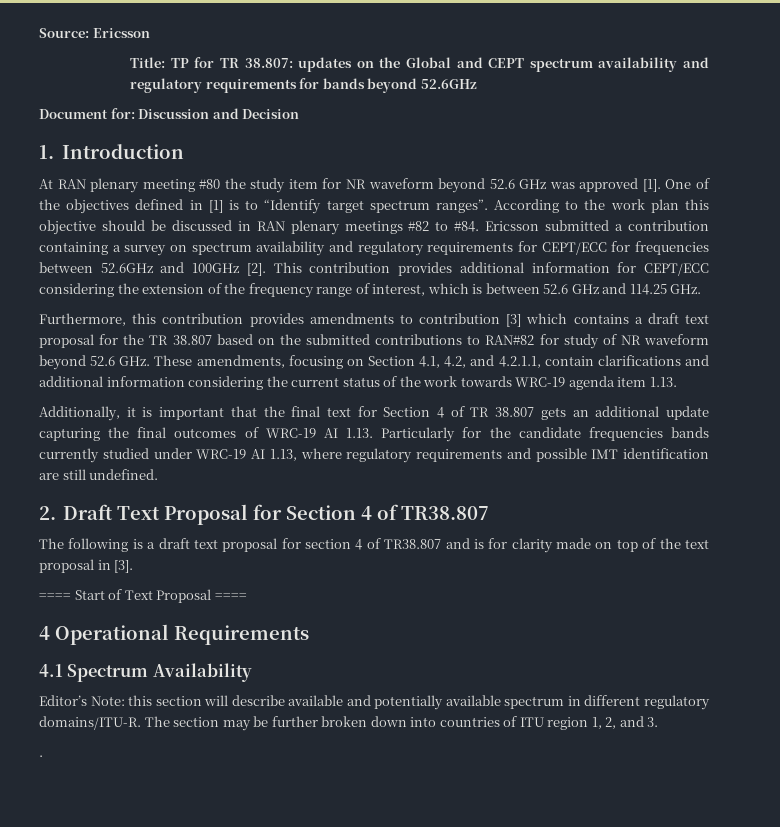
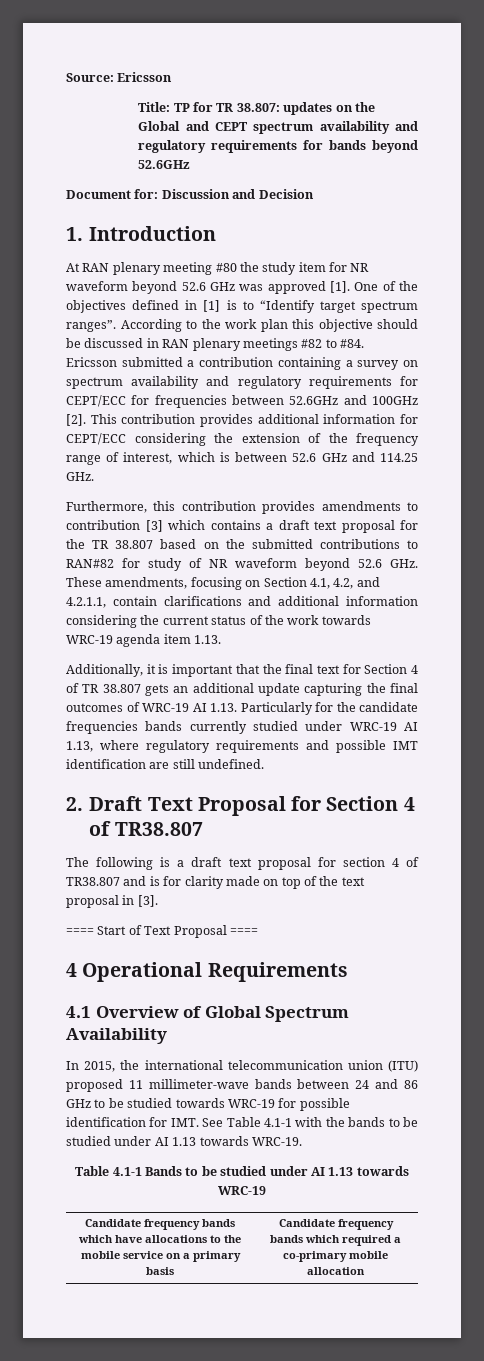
(63, 670) none -> [95,1006,261,1018] Overview of Global
[39,695,711,710] [39,716,659,731] [39,755,43,757] Editor’s Note: this section will describe available and potentially available spectrum in different regulatory domains/ITU-R. The section may be further broken down into countries of ITU region 1, 2, and 3. // . -> [66,1060,418,1072] [66,1079,418,1092] [66,1098,350,1111] [66,1117,418,1127] [66,1136,302,1146] [75,1166,409,1176] [218,1186,266,1195] [85,1219,235,1230] [78,1235,241,1243] [80,1251,241,1262] [146,1267,174,1275] [278,1219,394,1230] [270,1235,401,1246] [283,1251,388,1262] [307,1267,365,1275] In 2015, the international telecommunication union (ITU) proposed 11 millimeter-wave bands between 24 and 86 GHz to be studied towards WRC-19 for possible identification for IMT. See Table 4.1-1 with the bands to be studied under AI 1.13 towards WRC-19. // Table 4.1-1 Bands to be studied under AI 1.13 towards WRC-19 // Candidate frequency bands which have allocations to the mobile service on a primary basis | Candidate frequency bands which required a co-primary mobile allocation

